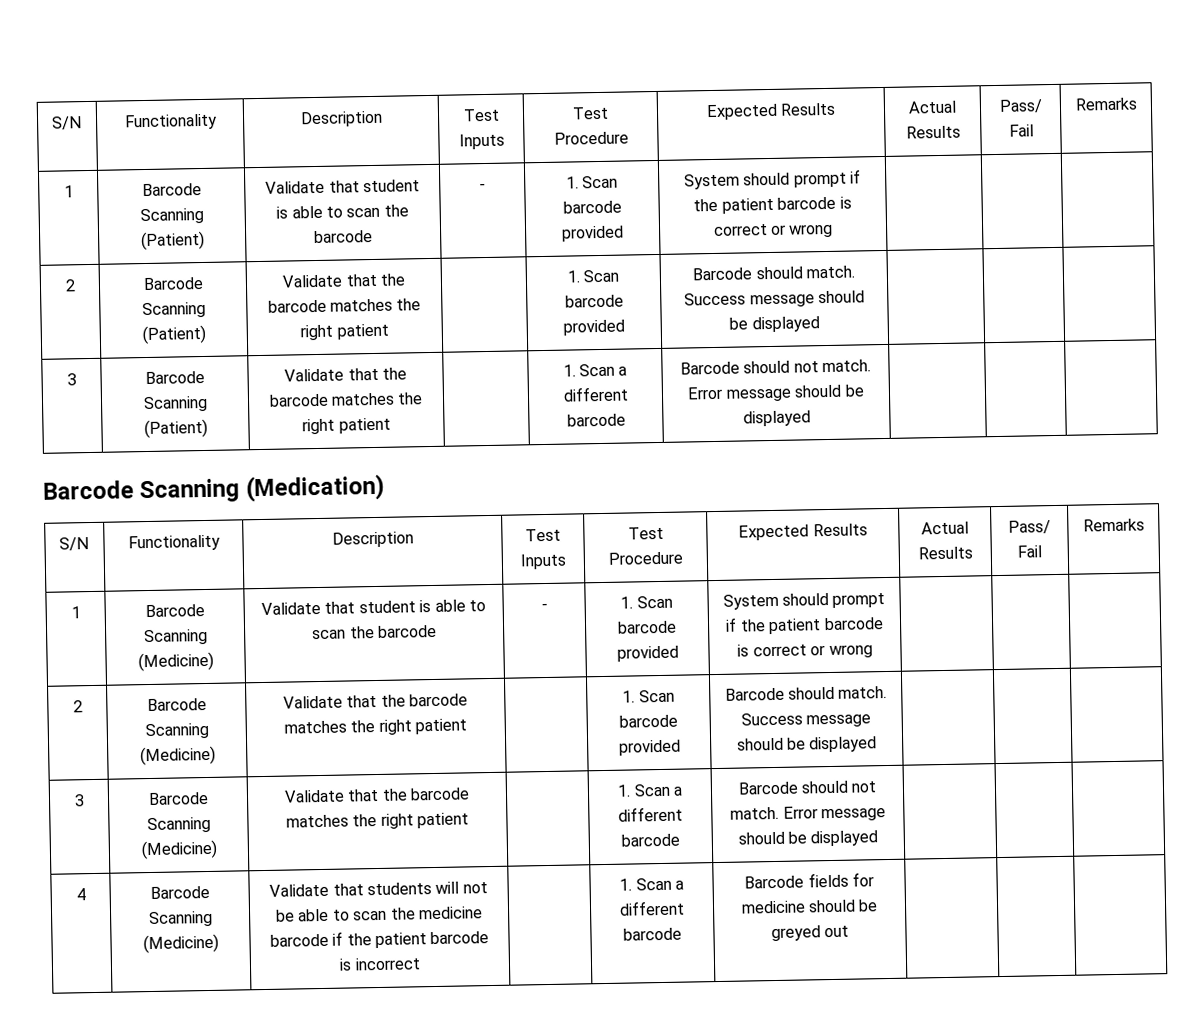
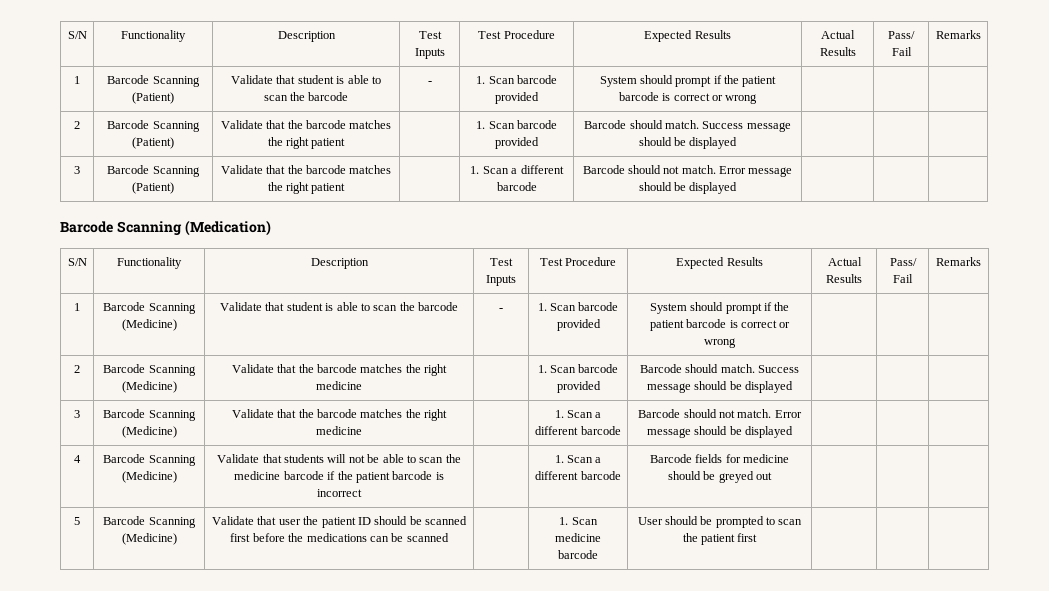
[415,718,468,735] patient -> [316,381,362,390] medicine
[417,812,470,829] patient -> [316,426,362,435] medicine
(850, 931) none -> [74,517,80,525] [103,516,196,528] [121,533,177,545] [212,516,467,528] [230,533,449,542] [559,517,598,525] [555,533,601,542] [558,550,598,559] [637,516,803,528] [682,533,758,545] // 5 | Barcode Scanning (Medicine) | Validate that user the patient ID should be scanned first before the medications can be scanned | | 1. Scan medicine barcode | User should be prompted to scan the patient first | | |

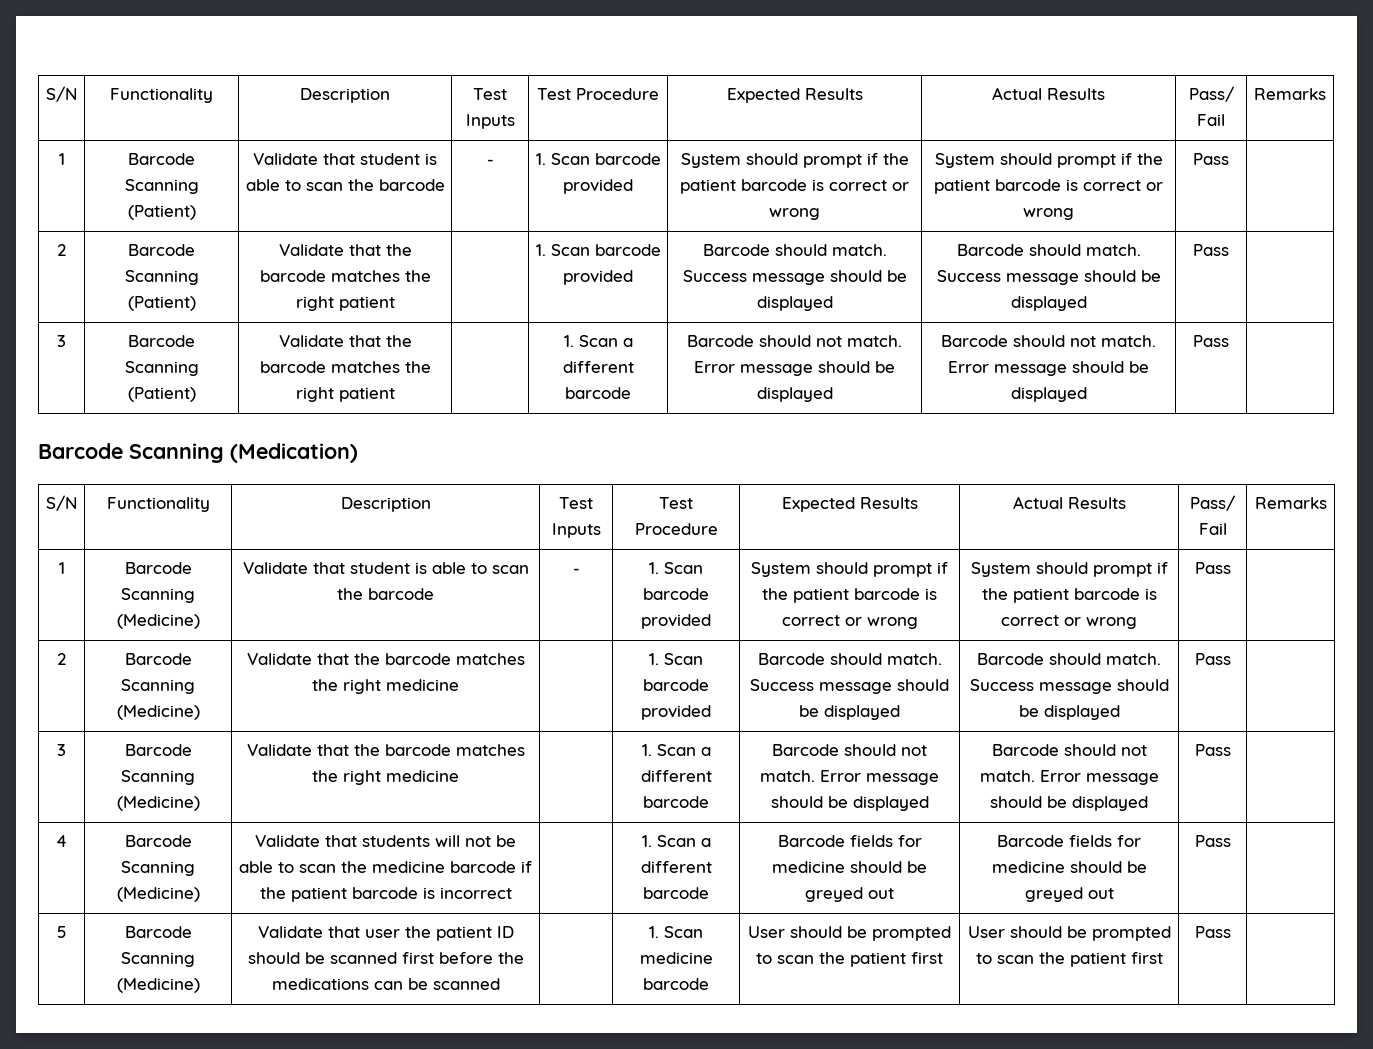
(758, 99) | -> [934,153,1163,168] [934,179,1164,194] [1023,208,1074,220] [1193,153,1229,165] System should prompt if the patient barcode is correct or wrong | Pass
(738, 143) | -> [956,244,1141,256] [936,270,1161,285] [1010,296,1087,311] [1193,244,1229,256] Barcode should match. Success message should be displayed | Pass
(738, 188) | -> [941,335,1157,347] [948,361,1150,376] [1010,387,1087,402] [1193,335,1229,347] Barcode should not match. Error message should be displayed | Pass
(736, 343) | -> [970,562,1168,577] [981,588,1157,603] [1001,615,1137,629] [1194,562,1231,574] System should prompt if the patient barcode is correct or wrong | Pass
(794, 387) | -> [977,653,1162,665] [969,679,1169,694] [1018,705,1120,720] [1194,653,1231,665] Barcode should match. Success message should be displayed | Pass
(794, 432) | -> [991,744,1147,756] [979,770,1159,785] [990,796,1148,811] [1194,744,1231,756] Barcode should not match. Error message should be displayed | Pass
(773, 476) | -> [997,835,1142,847] [991,861,1147,873] [1024,887,1114,902] [1194,835,1231,847] Barcode fields for medicine should be greyed out | Pass
(758, 537) | -> [967,926,1171,941] [975,952,1163,967] [1194,926,1231,938] User should be prompted to scan the patient first | Pass

